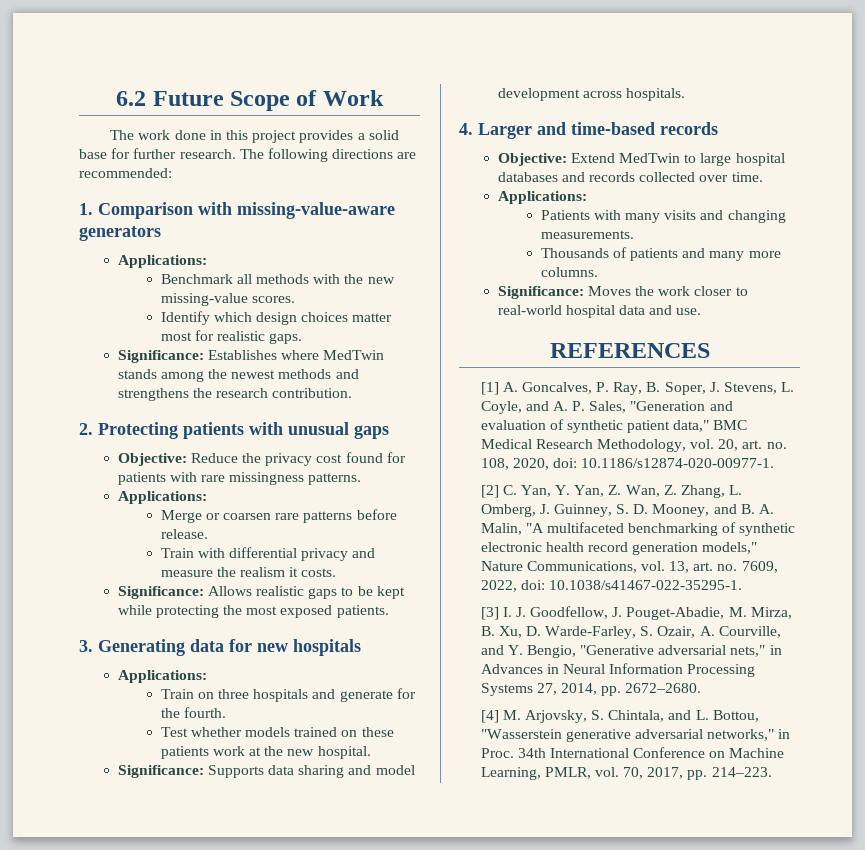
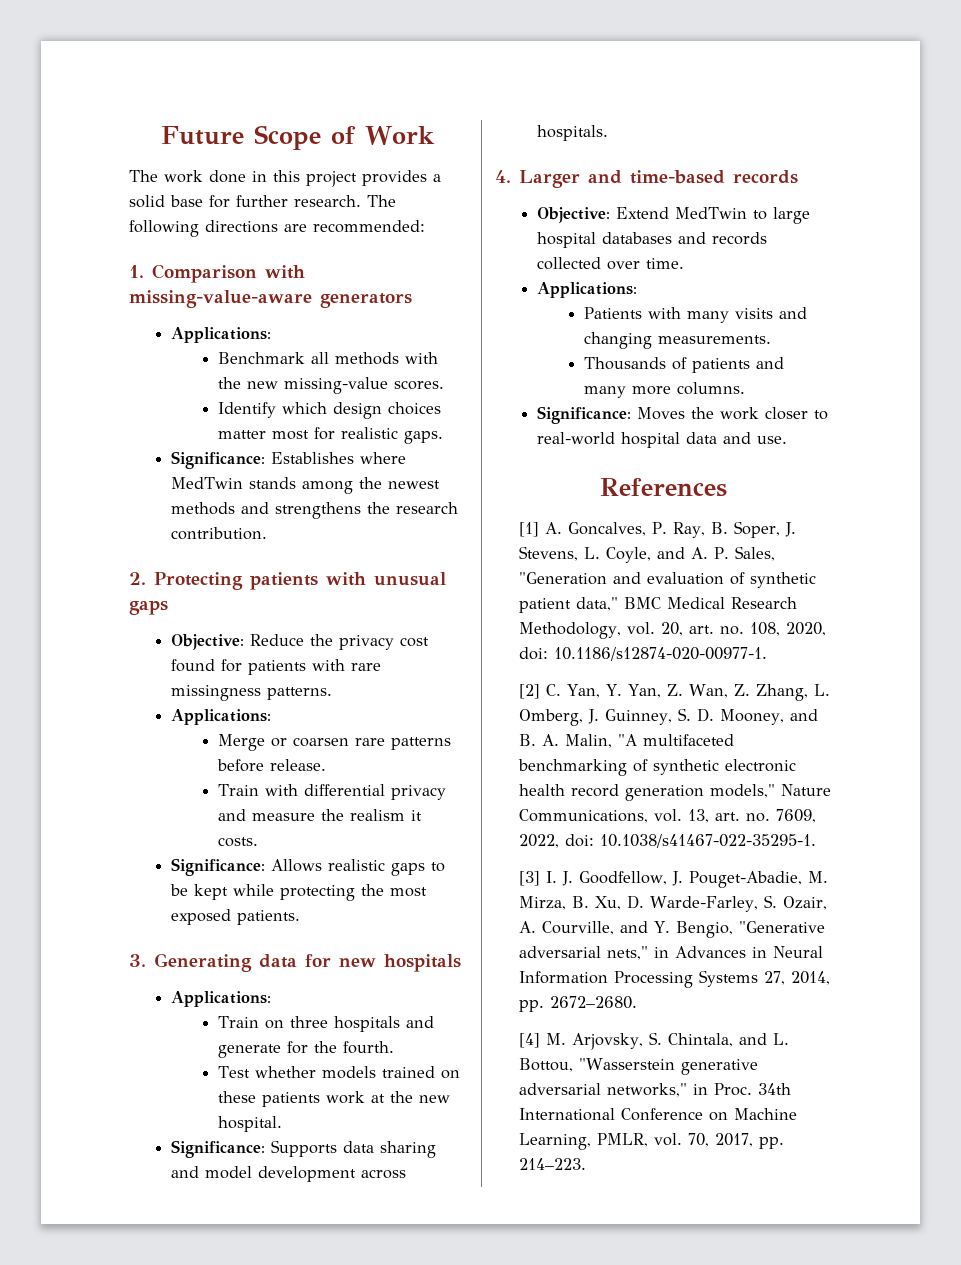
[116,91,147,106] 6.2 -> (161, 135) none
[549,343,710,358] REFERENCES -> [600,478,727,497] References

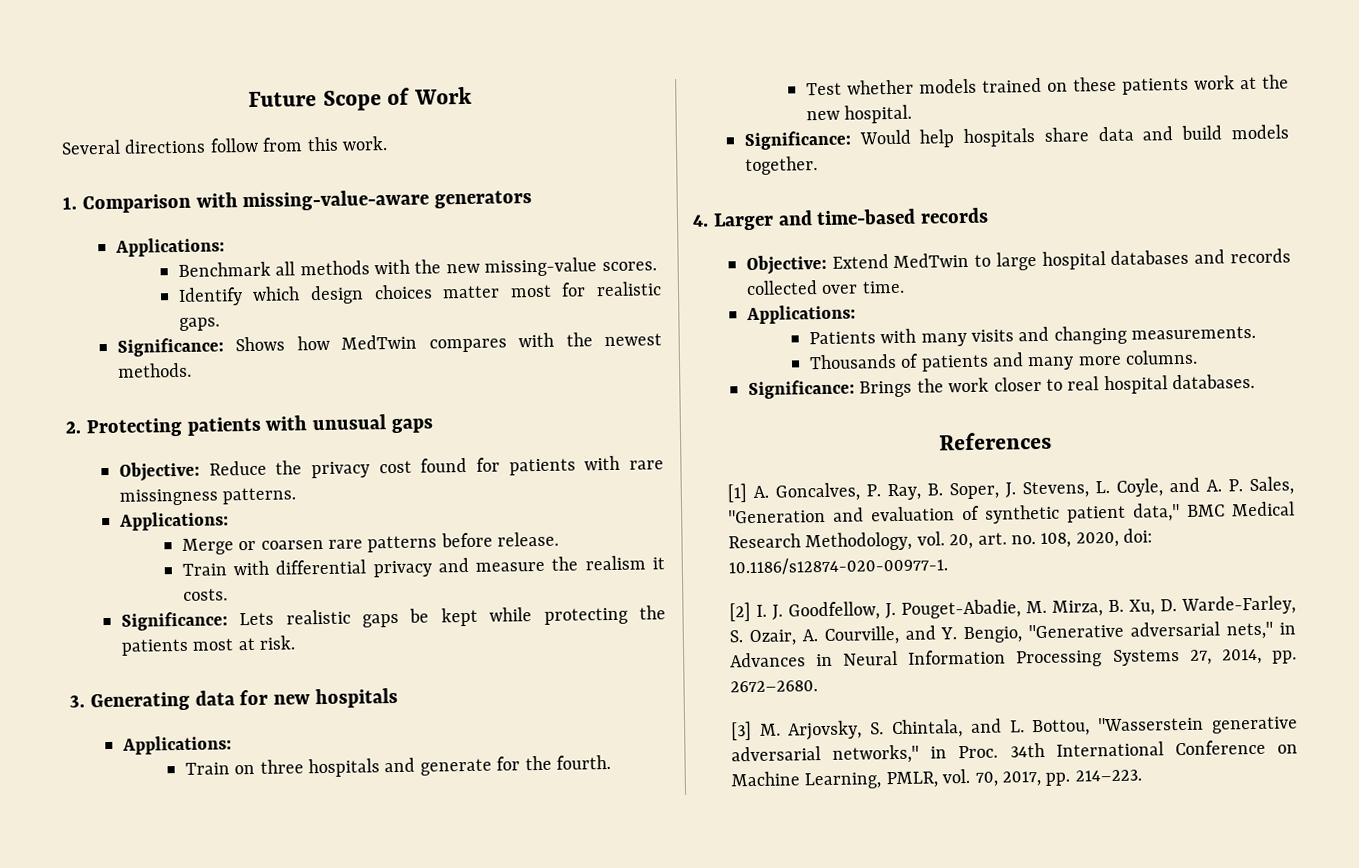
[129,170,441,187] [129,195,396,208] [129,220,425,237] The work done in this project provides a solid base for further research. The following directions are recommended: -> [61,136,388,155] Several directions follow from this work.
[270,452,406,464] [170,477,440,494] [170,502,458,519] [170,527,267,540] Establishes where MedTwin stands among the newest methods and strengthens the research contribution. -> [235,332,662,353] [116,362,192,378] Shows how MedTwin compares with the newest methods.
[270,859,322,872] Allows -> [239,612,275,626] Lets
[430,862,445,872] to -> (400, 620) none
[389,887,427,897] [170,909,300,925] most exposed patients. -> [120,635,296,656] patients most at risk.
[270,1140,436,1158] [170,1166,406,1182] [536,125,608,141] Supports data sharing and model development across hospitals. -> [858,124,1289,148] [744,156,818,176] Would help hospitals share data and build models together.
[636,407,685,420] Moves -> [859,380,913,398] Brings
[536,432,787,448] real-world hospital data and use. -> [1067,373,1256,395] real hospital databases.
[545,684,830,701] [518,708,818,726] [518,734,734,748] [517,759,796,776] [518,784,831,801] [518,809,816,823] [518,834,816,848] [518,871,540,886] C. Yan, Y. Yan, Z. Wan, Z. Zhang, L. Omberg, J. Guinney, S. D. Mooney, and B. A. Malin, "A multifaceted benchmarking of synthetic electronic health record generation models," Nature Communications, vol. 13, art. no. 7609, 2022, doi: 10.1038/s41467-022-35295-1. // [3] -> (751, 612) none
[518,1033,540,1048] [4] -> [730,721,752,741] [3]

